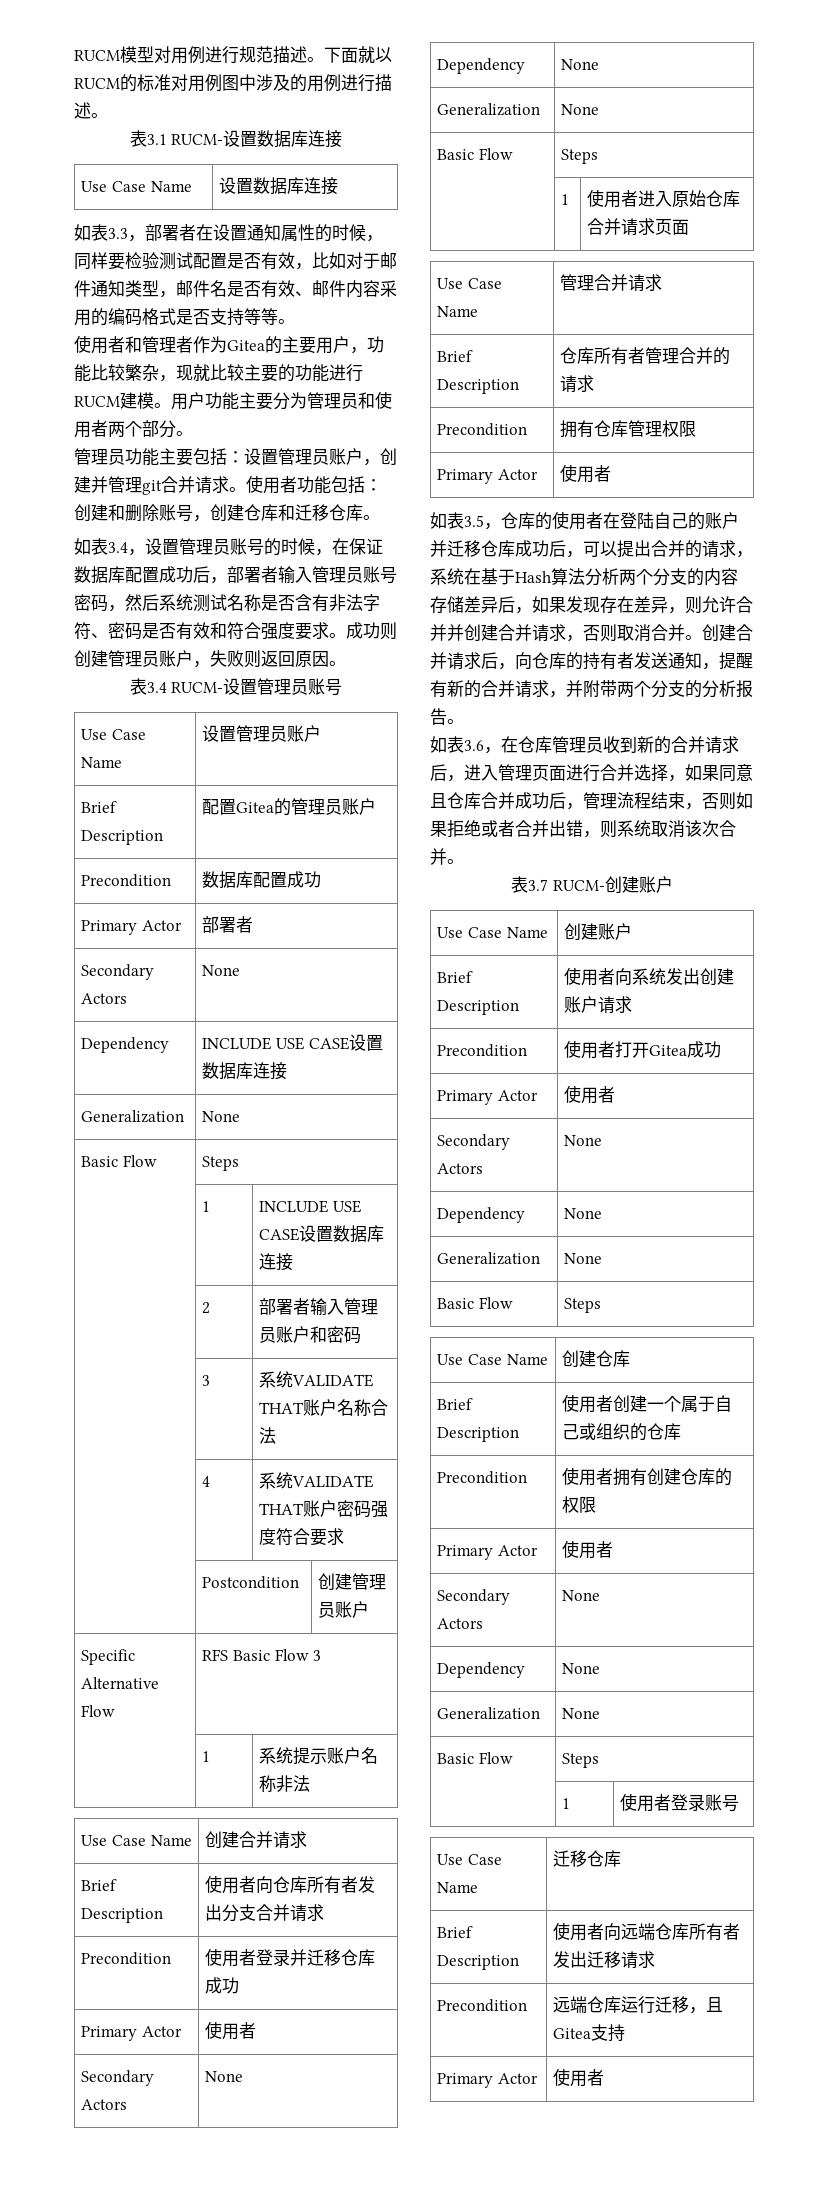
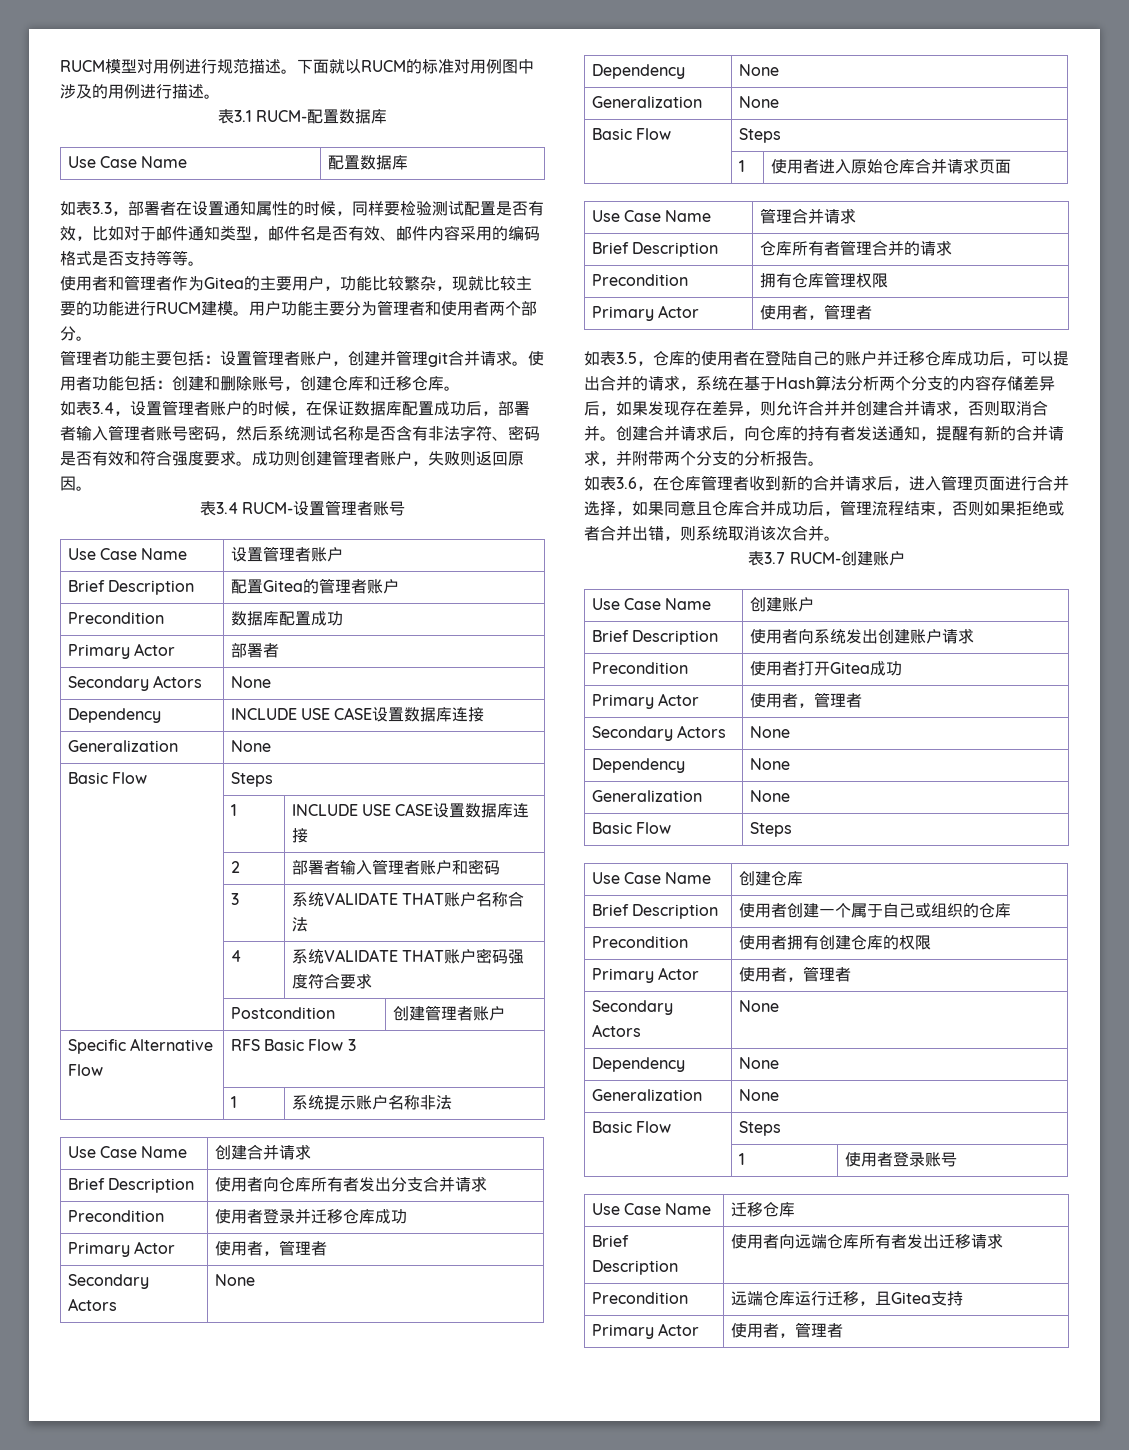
[223,130,343,148] [81,181,192,192] [219,177,339,195] 设置数据库连接 // Use Case Name | 设置数据库连接 -> [307,109,388,124] [67,156,188,168] [327,155,408,170] 配置数据库 // Use Case Name | 配置数据库
[341,393,358,409] 员 -> [409,301,425,316] 者
[108,449,125,465] 员 -> [92,351,108,366] 者
[312,449,329,465] 员 -> [284,351,300,366] 者
[213,538,264,556] 员账号 -> [194,401,242,416] 者账户
[346,567,363,583] 员 -> [140,426,156,441] 者
[142,651,159,667] 员 -> [364,451,380,466] 者
[291,679,309,695] 员 -> [357,501,374,516] 者
[270,726,288,742] 员 -> [294,547,311,562] 者
[325,799,343,815] 员 -> [350,579,367,594] 者
[259,1327,277,1343] 员 -> [403,860,420,875] 者
[318,1602,336,1618] 员 -> [456,1006,473,1021] 者
(257, 2030) none -> [262,1240,327,1256] ，管理者
(612, 473) none -> [807,304,872,320] ，管理者
[586,737,603,753] 员 -> [733,476,749,491] 者
(616, 1094) none -> [797,692,862,708] ，管理者
(614, 1549) none -> [786,966,851,982] ，管理者
(605, 2077) none -> [778,1322,843,1338] ，管理者

